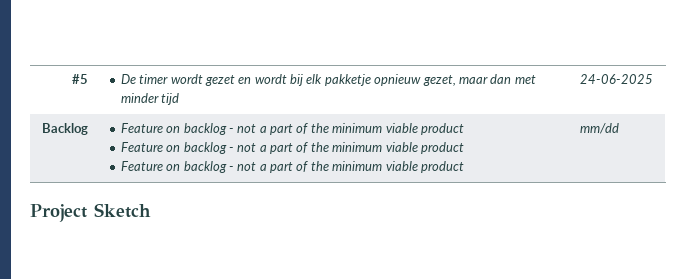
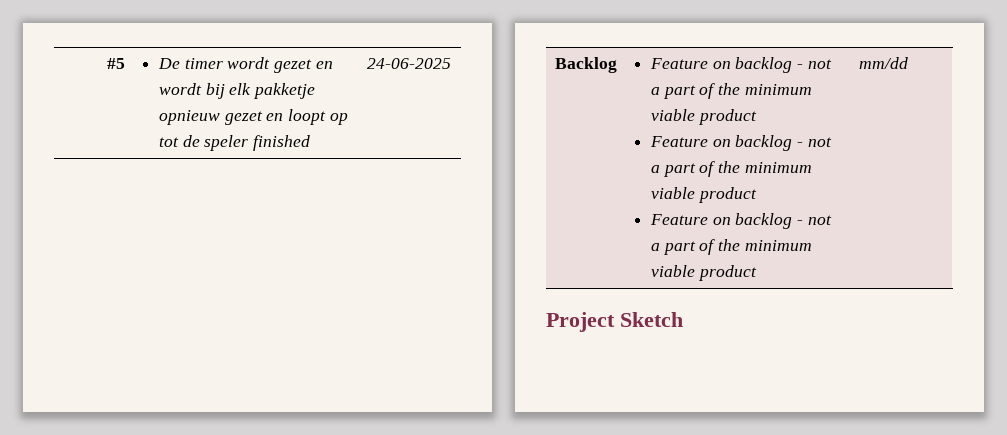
[422,74,536,86] [120,93,180,105] gezet, maar dan met minder tijd -> [224,109,348,125] [158,135,310,151] gezet en loopt op tot de speler finished

